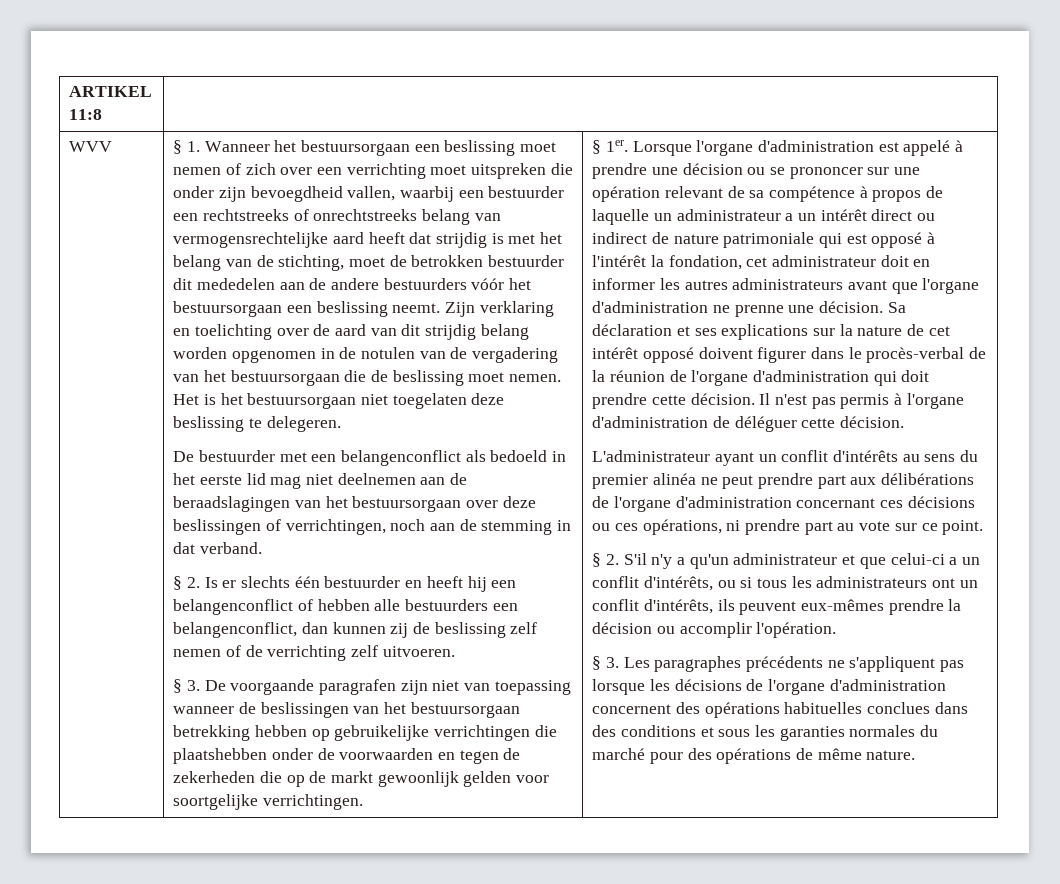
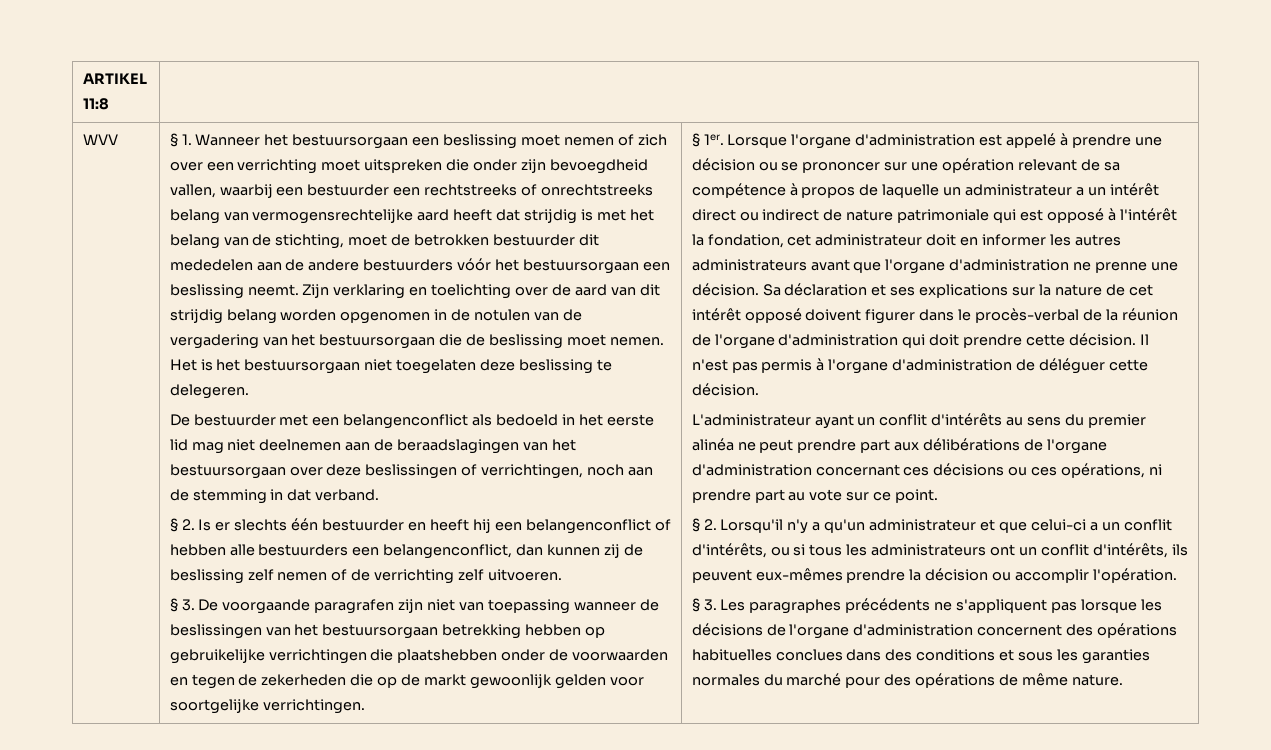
[623,553,647,565] S'il -> [720,519,784,533] Lorsqu'il

